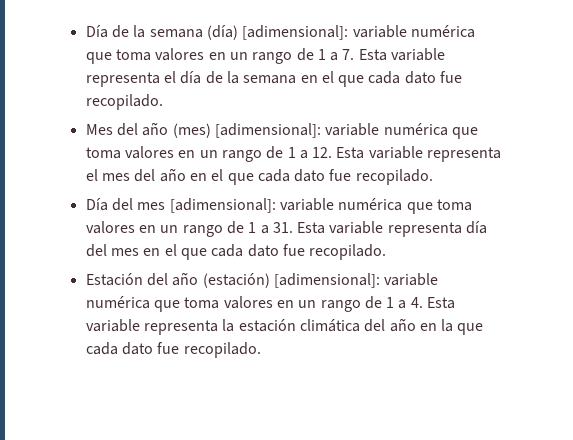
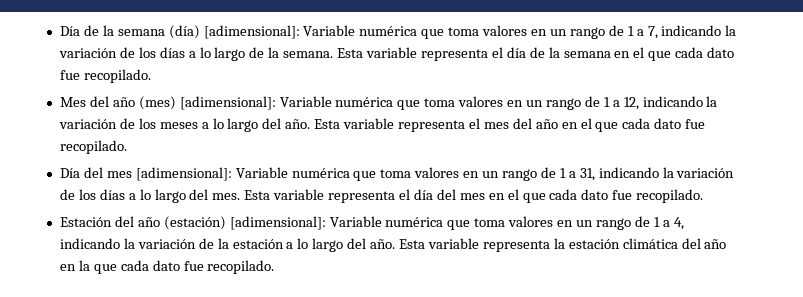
[352,25,407,38] variable -> [303,25,356,36] Variable
[342,49,355,60] 7. -> [647,25,737,39] [58,47,334,61] 7, indicando la variación de los días a lo largo de la semana.
[325,123,380,136] variable -> [279,96,332,107] Variable
[312,147,333,158] 12. -> [623,96,718,110] [58,118,311,132] 12, indicando la variación de los meses a lo largo del año.
[279,198,334,211] variable -> [235,167,288,178] Variable
[272,221,462,237] 31. Esta variable representa -> [579,167,735,181] [59,189,411,203] 31, indicando la variación de los días a lo largo del mes. Esta variable representa el
[384,273,439,286] variable -> [329,216,382,227] Variable
[410,297,423,308] 4. -> [673,217,684,230] [59,238,396,252] 4, indicando la variación de la estación a lo largo del año.

